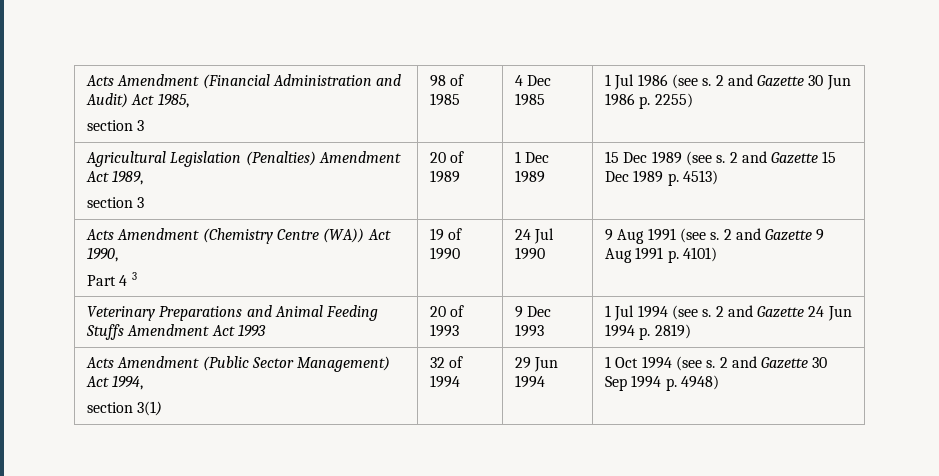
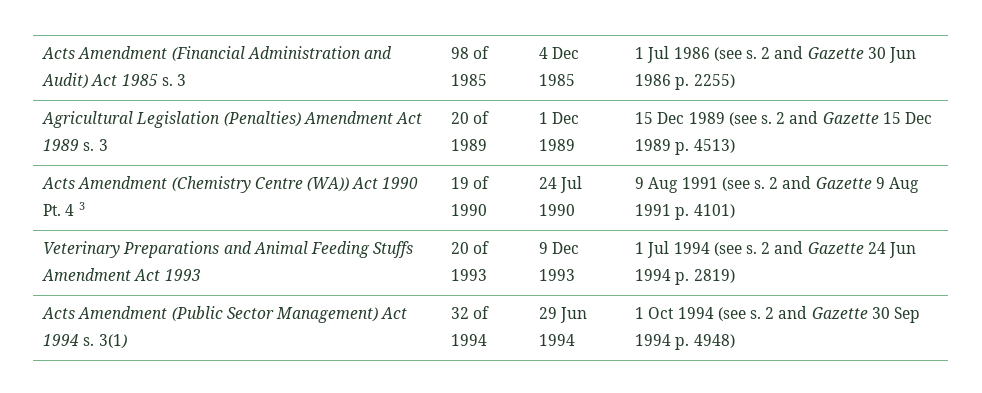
[157,93,189,108] [86,120,133,131] 1985, // section -> [121,74,173,86] 1985 s.
[112,170,144,185] [86,197,133,208] 1989, // section -> [43,139,95,151] 1989 s.
[86,247,118,262] [86,275,116,286] 1990, // Part -> [382,177,419,189] [43,204,62,216] 1990 Pt.
[112,375,144,390] [86,402,133,413] 1994, // section -> [43,334,95,346] 1994 s.

